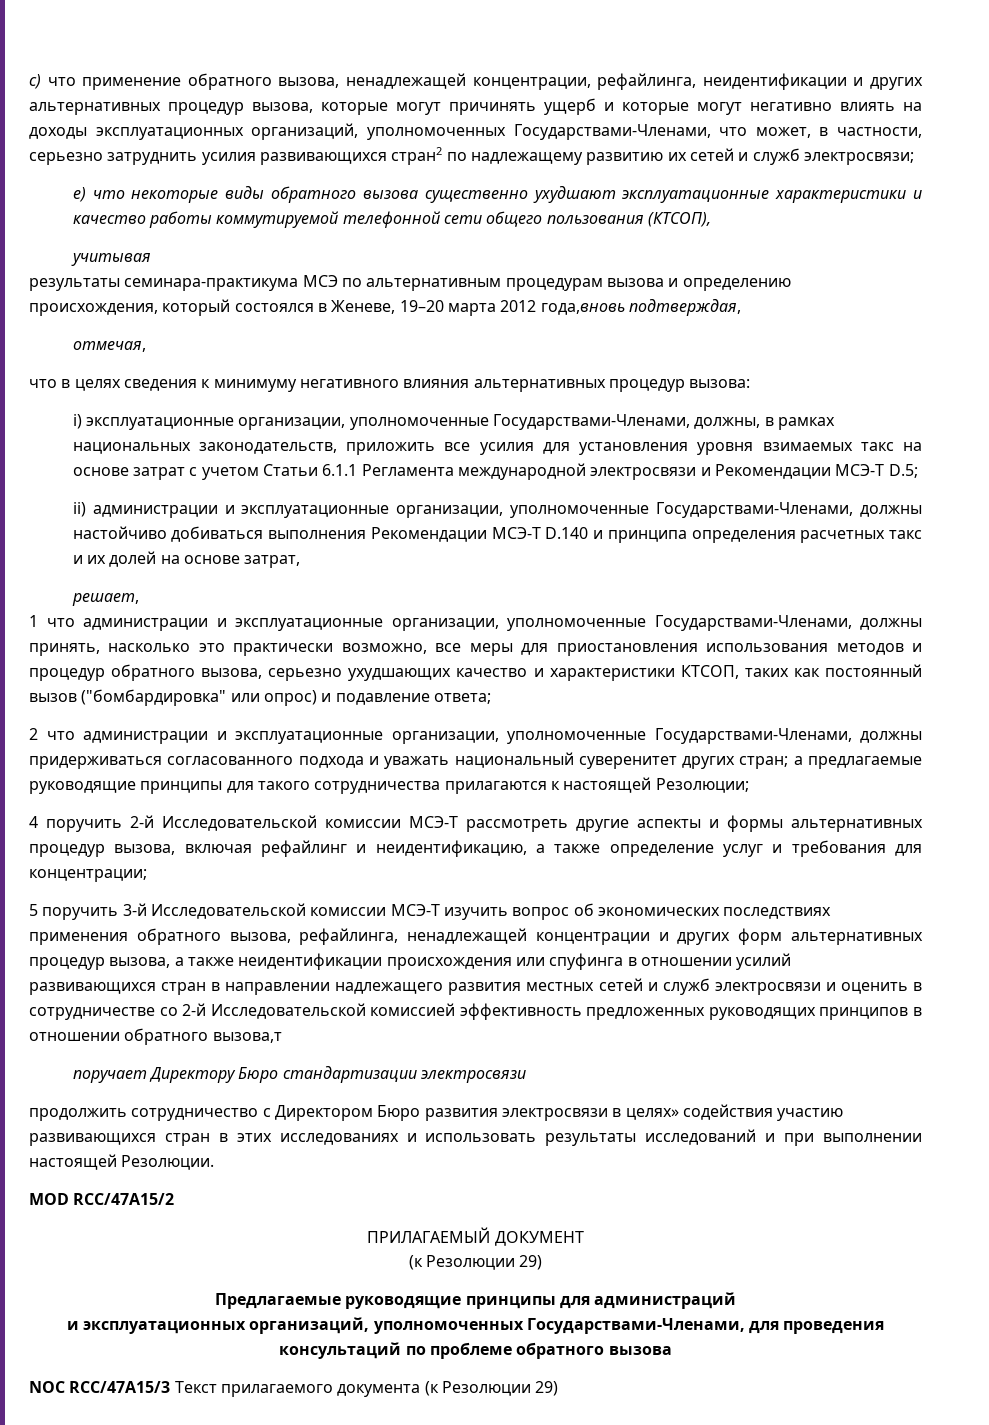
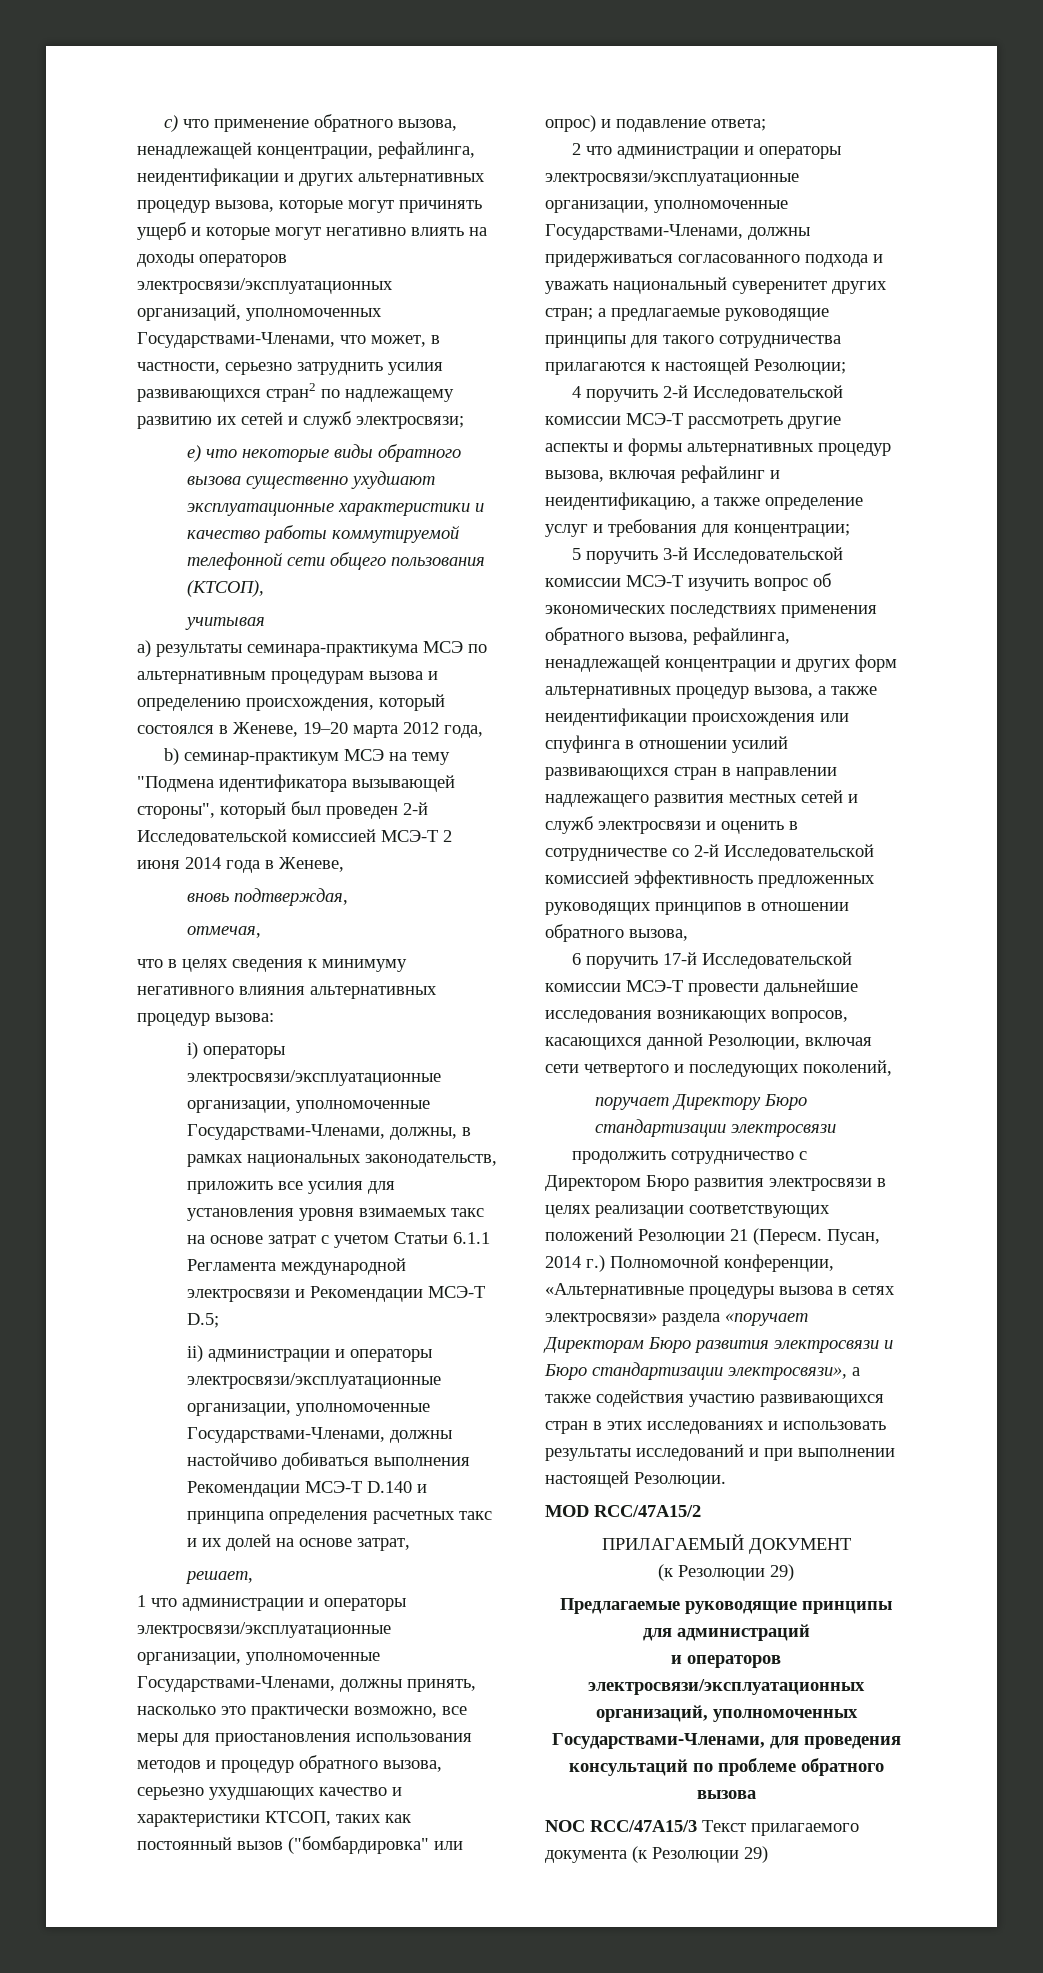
[95,127,244,140] эксплуатационных -> [199,254,287,267] [137,278,393,294] операторов электросвязи/эксплуатационных
(151, 259) none -> [137,640,151,657] a)
[540,303,625,315] года,вновь -> [444,725,483,738] [164,748,451,765] [137,774,455,792] [137,801,428,819] [137,829,452,846] [137,857,344,873] [186,893,229,902] года, // b) семинар-практикум МСЭ на тему "Подмена идентификатора вызывающей стороны", который был проведен 2-й Исследовательской комиссией МСЭ-Т 2 июня 2014 года в Женеве, // вновь
[86,417,235,430] эксплуатационные -> [202,1046,285,1059] [186,1070,441,1086] операторы электросвязи/эксплуатационные
[241,505,390,518] эксплуатационные -> [349,1349,432,1362] [186,1373,441,1389] операторы электросвязи/эксплуатационные
[235,618,383,631] эксплуатационные -> [324,1598,406,1611] [137,1622,391,1638] операторы электросвязи/эксплуатационные
[235,731,383,744] эксплуатационные -> [759,146,842,159] [545,170,799,186] операторы электросвязи/эксплуатационные
[212,1032,282,1043] вызова,т -> [629,929,688,941] [572,952,853,969] [545,979,858,996] [545,1010,848,1023] [545,1033,872,1050] [545,1060,892,1077] вызова, // 6 поручить 17-й Исследовательской комиссии МСЭ-Т провести дальнейшие исследования возникающих вопросов, касающихся данной Резолюции, включая сети четвертого и последующих поколений,
[625,1108,679,1120] целях» -> [545,1205,830,1218] [545,1228,880,1245] [545,1254,834,1272] [545,1283,895,1299] [545,1313,808,1326] [543,1337,893,1353] [544,1362,860,1380] [545,1394,591,1403] целях реализации соответствующих положений Резолюции 21 (Пересм. Пусан, 2014 г.) Полномочной конференции, «Альтернативные процедуры вызова в сетях электросвязи» раздела «поручает Директорам Бюро развития электросвязи и Бюро стандартизации электросвязи», а также
[82,1321,246,1334] эксплуатационных -> [687,1655,781,1668] [588,1679,865,1695] операторов электросвязи/эксплуатационных

